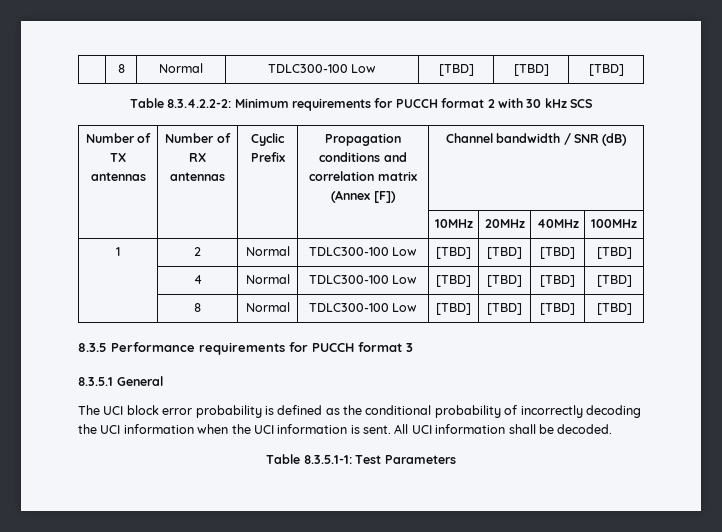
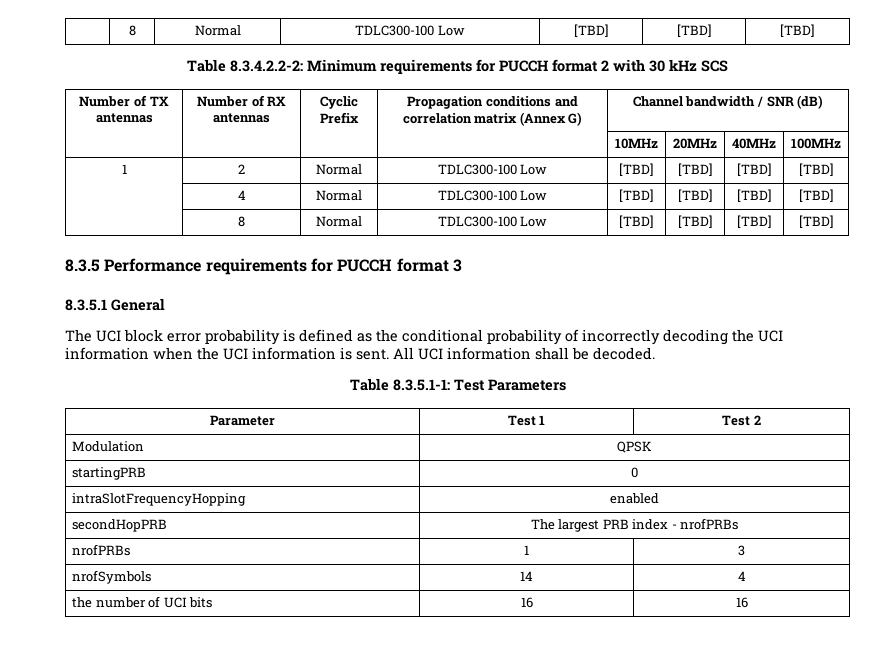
[373,191,396,203] [F]) -> [568,112,583,126] G)
(456, 459) none -> [210,415,275,426] [507,415,546,426] [722,415,761,426] [72,441,145,452] [617,441,652,453] [72,467,147,480] [631,467,638,478] [72,493,247,506] [610,493,659,504] [72,519,168,532] [530,518,739,532] [72,544,131,556] [524,545,529,555] [738,545,745,556] [72,570,152,584] [520,571,533,581] [737,571,746,581] [72,596,213,608] [520,597,533,608] [735,597,748,608] // Parameter | Test 1 | Test 2 // Modulation | QPSK // startingPRB | 0 // intraSlotFrequencyHopping | enabled // secondHopPRB | The largest PRB index - nrofPRBs // nrofPRBs | 1 | 3 // nrofSymbols | 14 | 4 // the number of UCI bits | 16 | 16

